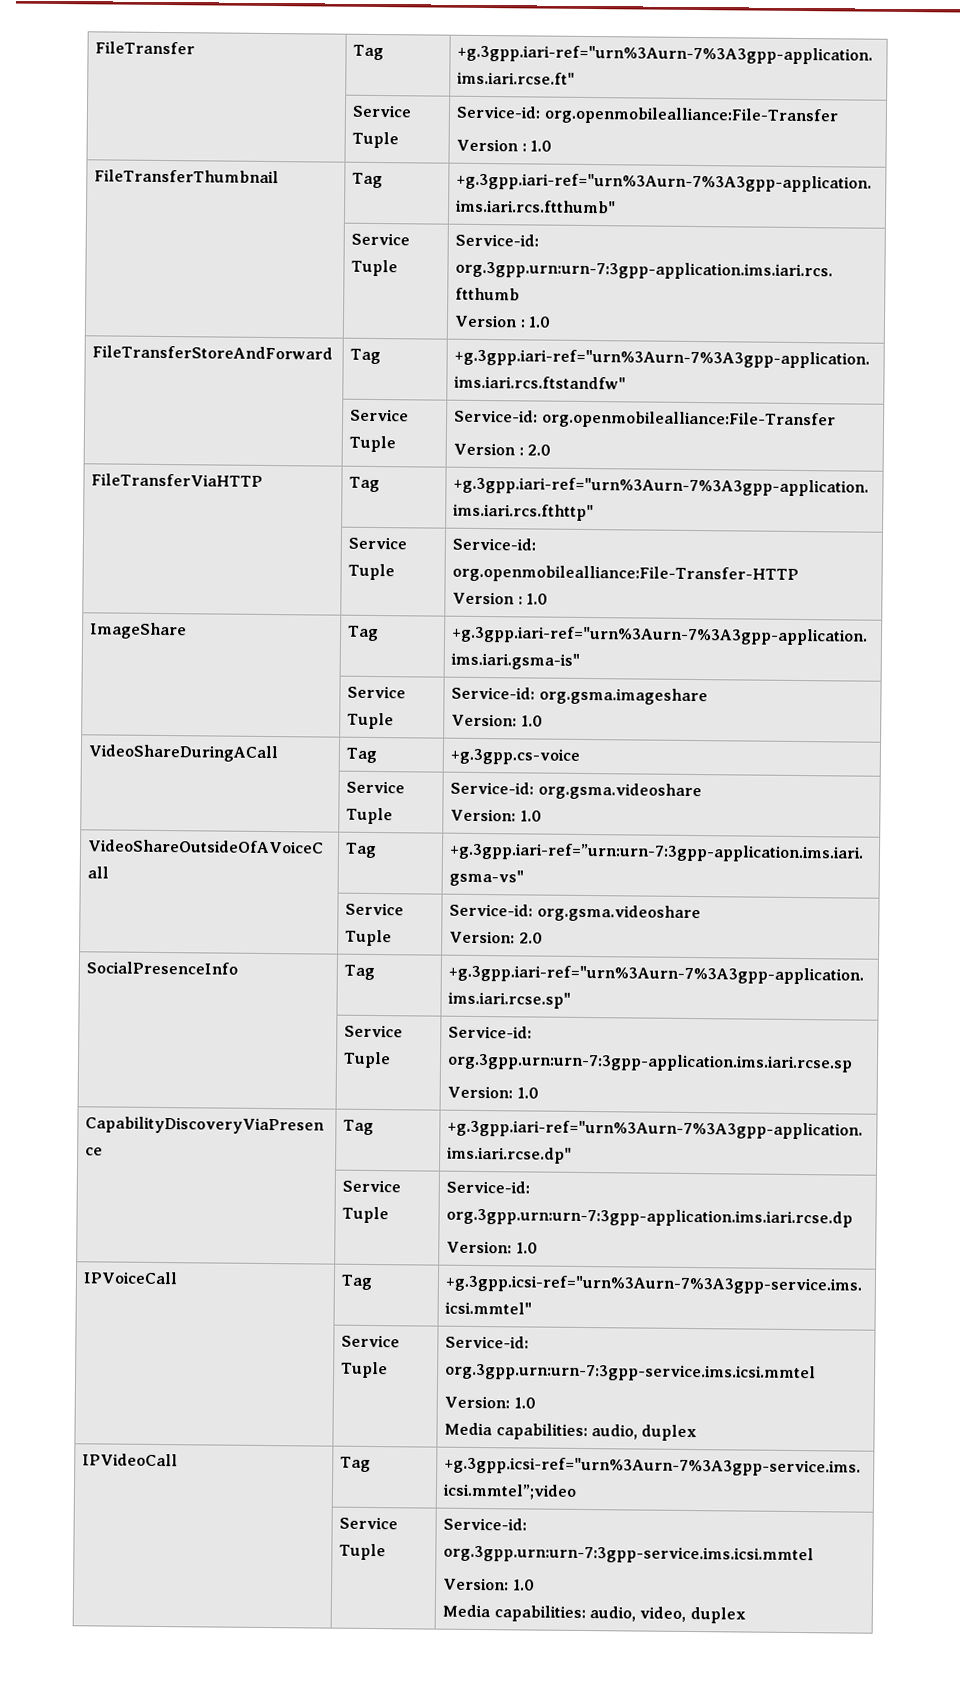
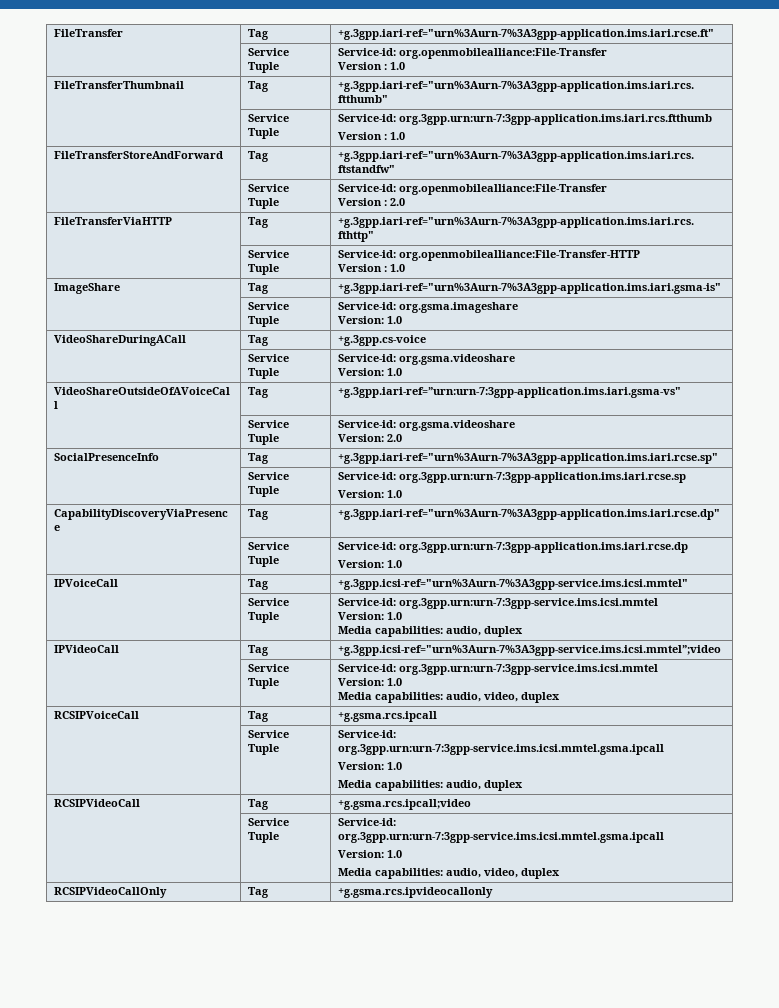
(746, 1615) none -> [54,711,140,719] [248,711,270,722] [338,711,438,722] [248,730,290,738] [248,744,280,755] [338,730,397,738] [338,744,665,755] [338,762,403,770] [338,780,524,791] [54,799,141,807] [248,799,270,810] [338,799,472,810] [248,818,290,826] [248,832,280,843] [338,818,397,826] [338,832,665,843] [338,850,403,858] [338,868,561,879] [54,887,168,898] [248,887,270,898] [338,887,494,898] // RCSIPVoiceCall | Tag | +g.gsma.rcs.ipcall // | Service Tuple | Service-id: org.3gpp.urn:urn-7:3gpp-service.ims.icsi.mmtel.gsma.ipcall // Version: 1.0 // Media capabilities: audio, duplex // RCSIPVideoCall | Tag | +g.gsma.rcs.ipcall;video // | Service Tuple | Service-id: org.3gpp.urn:urn-7:3gpp-service.ims.icsi.mmtel.gsma.ipcall // Version: 1.0 // Media capabilities: audio, video, duplex // RCSIPVideoCallOnly | Tag | +g.gsma.rcs.ipvideocallonly

